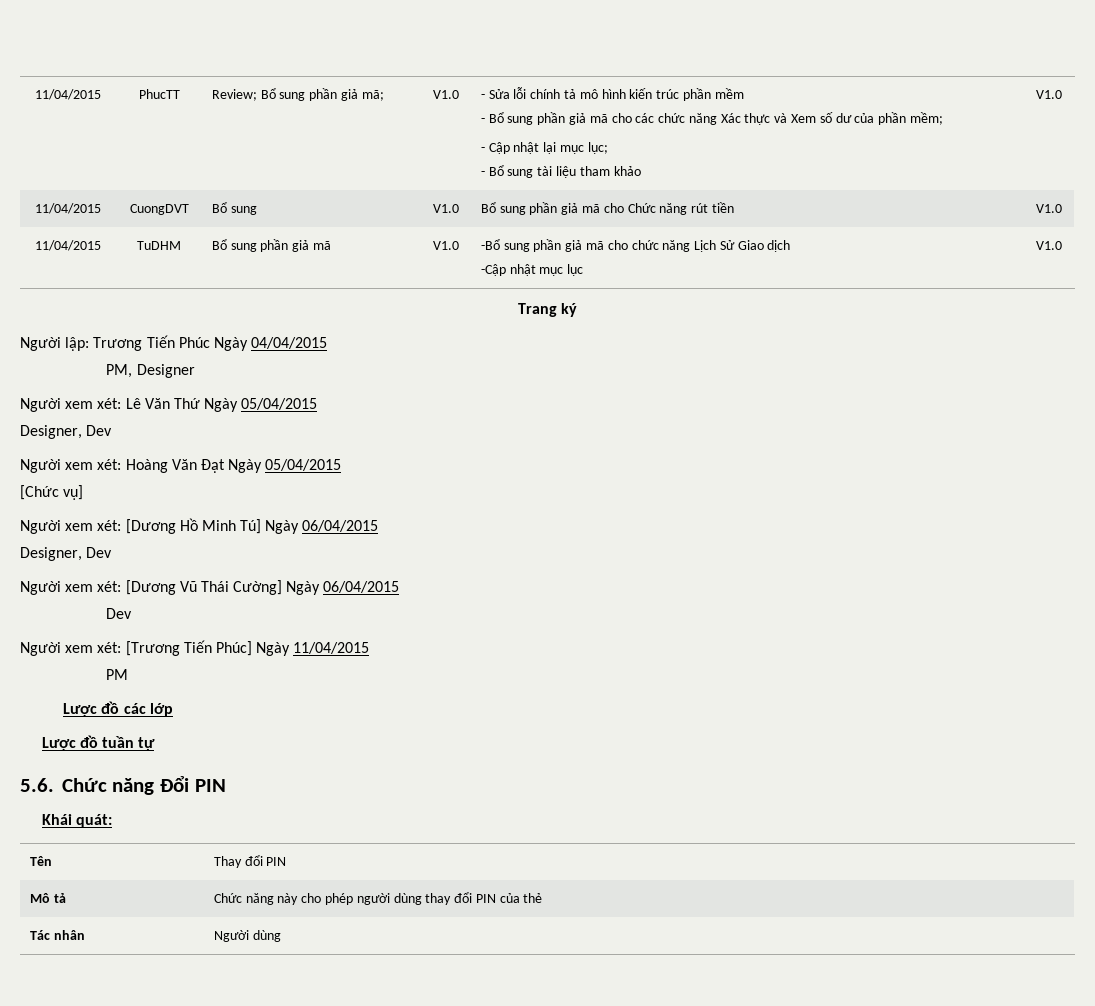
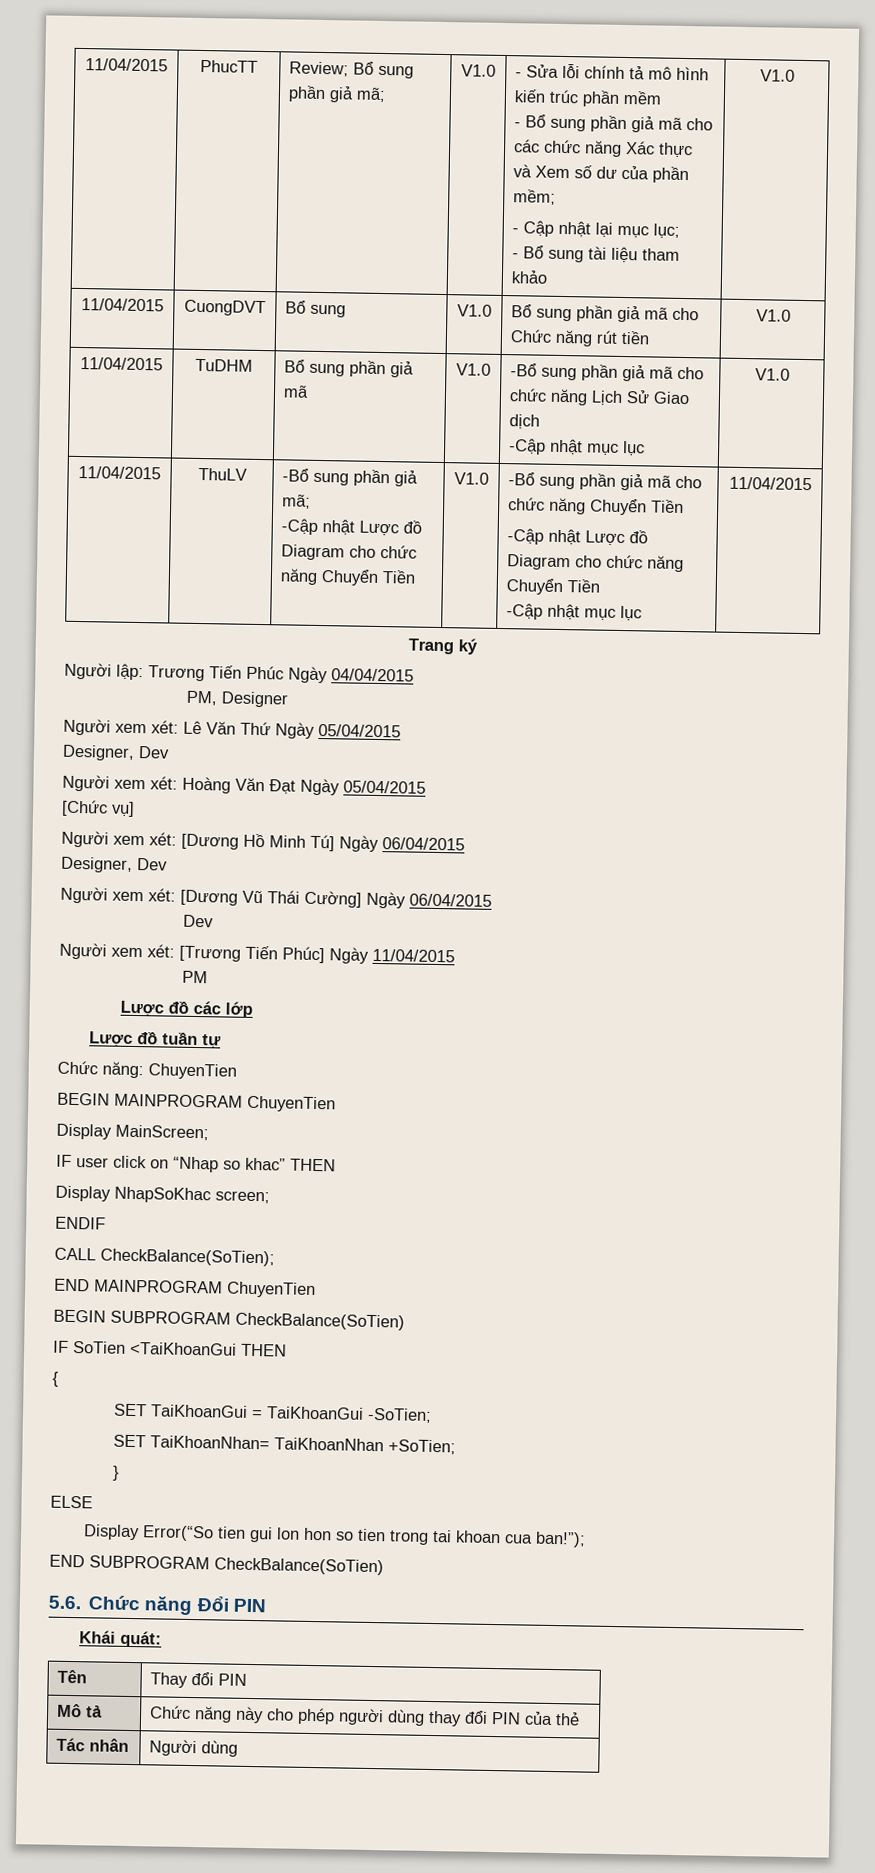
(1062, 245) none -> [78,465,161,480] [197,467,247,481] [282,468,419,487] [282,494,312,509] [281,518,423,537] [281,544,418,561] [280,568,417,586] [454,472,489,485] [508,472,703,491] [508,497,685,516] [507,528,649,547] [507,554,685,573] [506,578,601,596] [506,603,643,622] [728,476,812,491] // 11/04/2015 | ThuLV | -Bổ sung phần giả mã; // -Cập nhật Lược đồ Diagram cho chức năng Chuyển Tiền | V1.0 | -Bổ sung phần giả mã cho chức năng Chuyển Tiền // -Cập nhật Lược đồ Diagram cho chức năng Chuyển Tiền // -Cập nhật mục lục | 11/04/2015
(156, 744) none -> [57,1060,237,1080] [57,1092,336,1113] [56,1123,209,1141] [56,1154,336,1173] [55,1185,270,1204] [55,1216,106,1230] [54,1247,275,1267] [54,1278,316,1299] [53,1309,405,1331] [53,1340,287,1357] [52,1371,59,1387] [113,1403,432,1423] [112,1434,456,1455] [111,1465,120,1481] [50,1495,93,1509] [82,1524,586,1548] [49,1554,384,1576] // Chức năng: ChuyenTien // BEGIN MAINPROGRAM ChuyenTien // Display MainScreen; // IF user click on “Nhap so khac” THEN // Display NhapSoKhac screen; // ENDIF // CALL CheckBalance(SoTien); // END MAINPROGRAM ChuyenTien // BEGIN SUBPROGRAM CheckBalance(SoTien) // IF SoTien <TaiKhoanGui THEN // { // SET TaiKhoanGui = TaiKhoanGui -SoTien; // SET TaiKhoanNhan= TaiKhoanNhan +SoTien; // } // ELSE // Display Error(“So tien gui lon hon so tien trong tai khoan cua ban!”); // END SUBPROGRAM CheckBalance(SoTien)

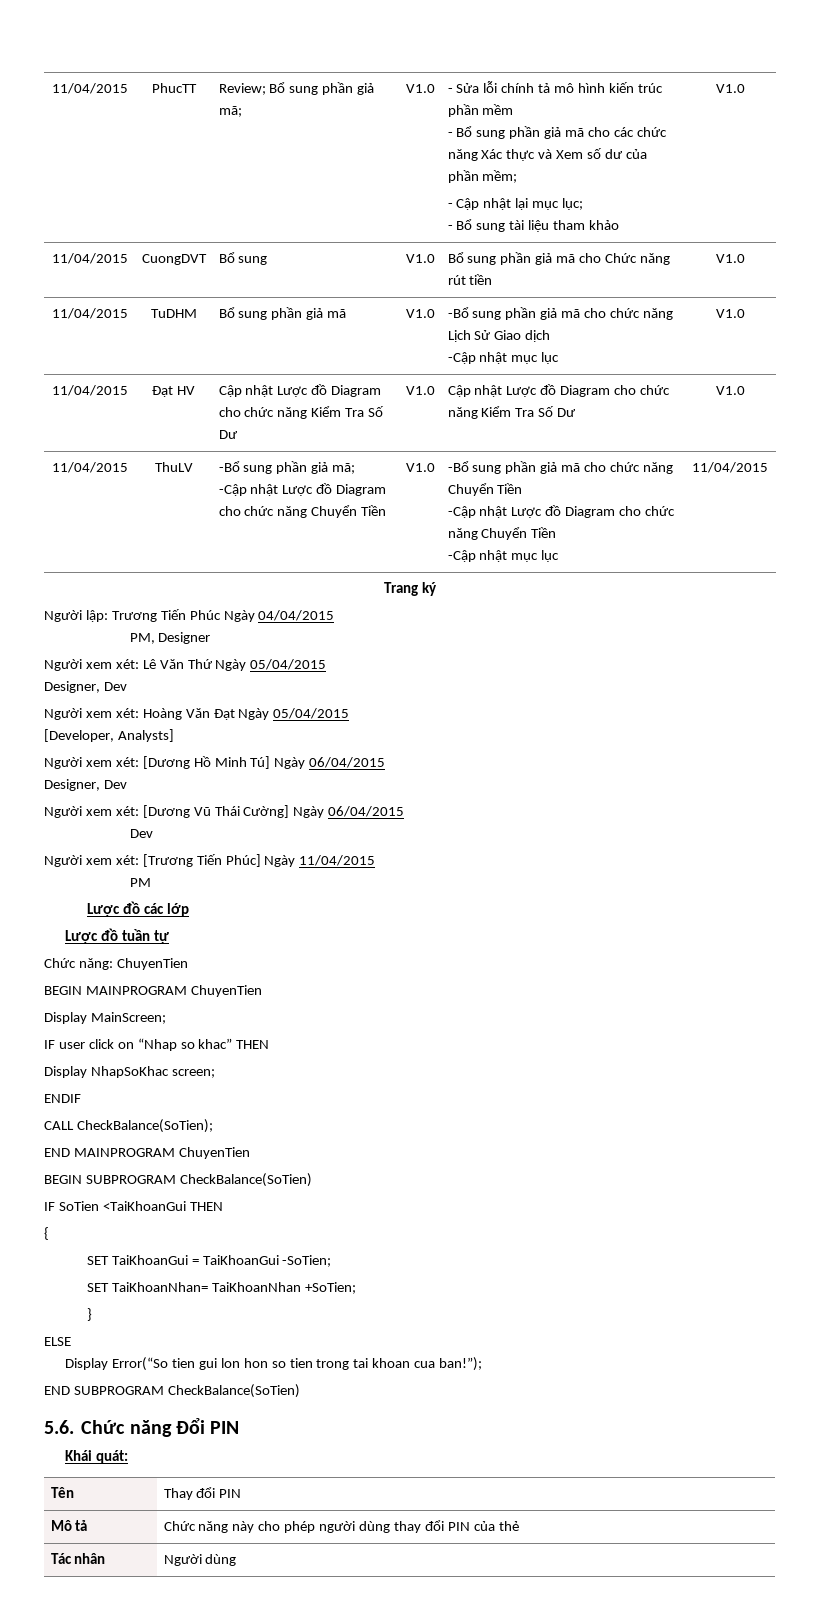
(790, 374) none -> [51,385,128,396] [152,386,195,397] [218,384,382,397] [218,406,385,419] [218,430,238,439] [405,386,435,395] [447,384,671,397] [447,406,577,419] [715,386,745,395] // 11/04/2015 | Đạt HV | Cập nhật Lược đồ Diagram cho chức năng Kiểm Tra Số Dư | V1.0 | Cập nhật Lược đồ Diagram cho chức năng Kiểm Tra Số Dư | V1.0
[61,799,135,817] [Chức vụ] -> [44,729,174,742] [Developer, Analysts]

